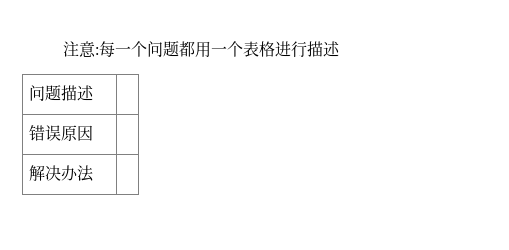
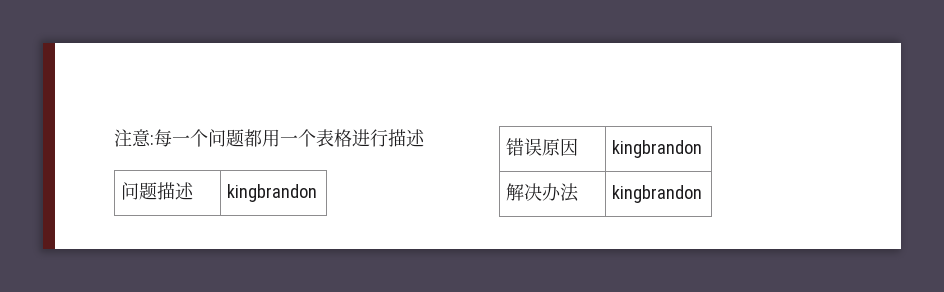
(94, 93) none -> [227,184,318,202] kingbrandon
(93, 133) none -> [612,140,703,158] kingbrandon
(94, 173) none -> [612,185,703,203] kingbrandon

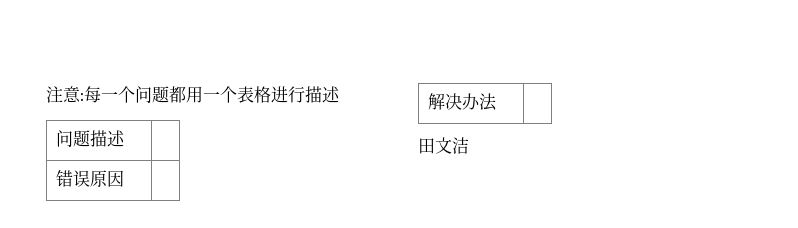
[227,184,318,202] kingbrandon -> (125, 138) none
[612,140,703,158] kingbrandon -> (124, 178) none
[612,185,703,203] kingbrandon -> [418,137,469,154] // 田文洁

